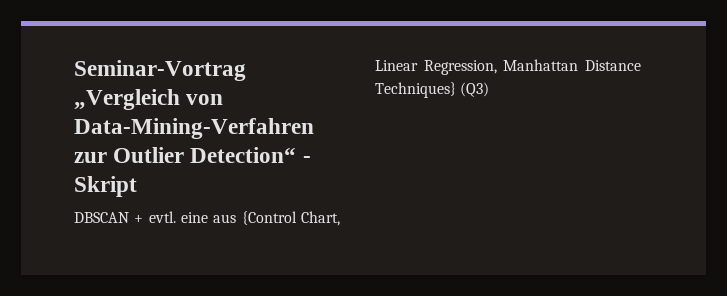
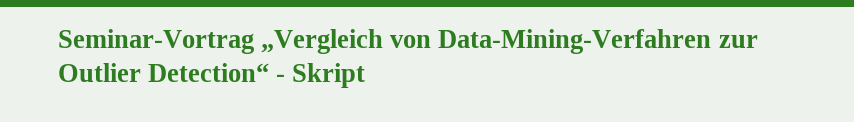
[74,211,340,226] [375,59,641,75] [375,82,490,98] // DBSCAN + evtl. eine aus {Control Chart, Linear Regression, Manhattan Distance Techniques} (Q3) -> (366, 75) none

